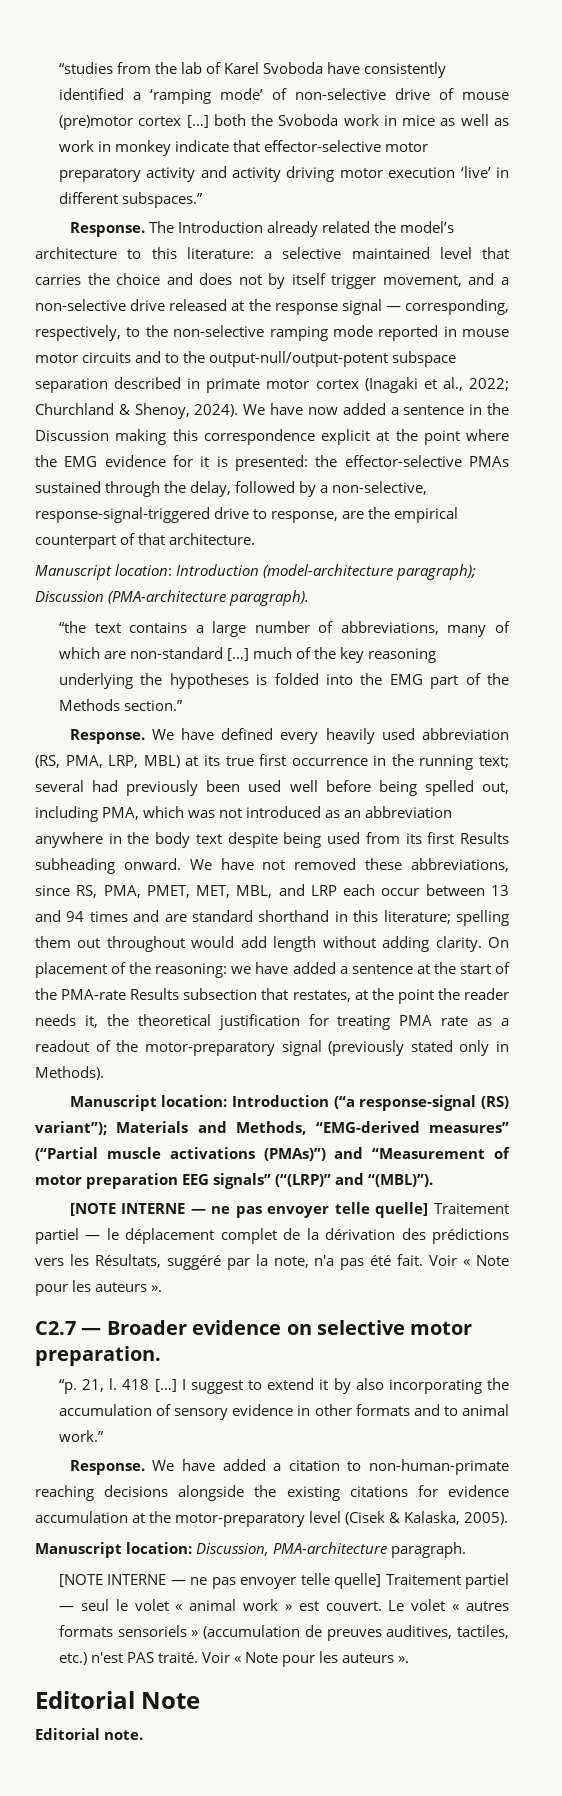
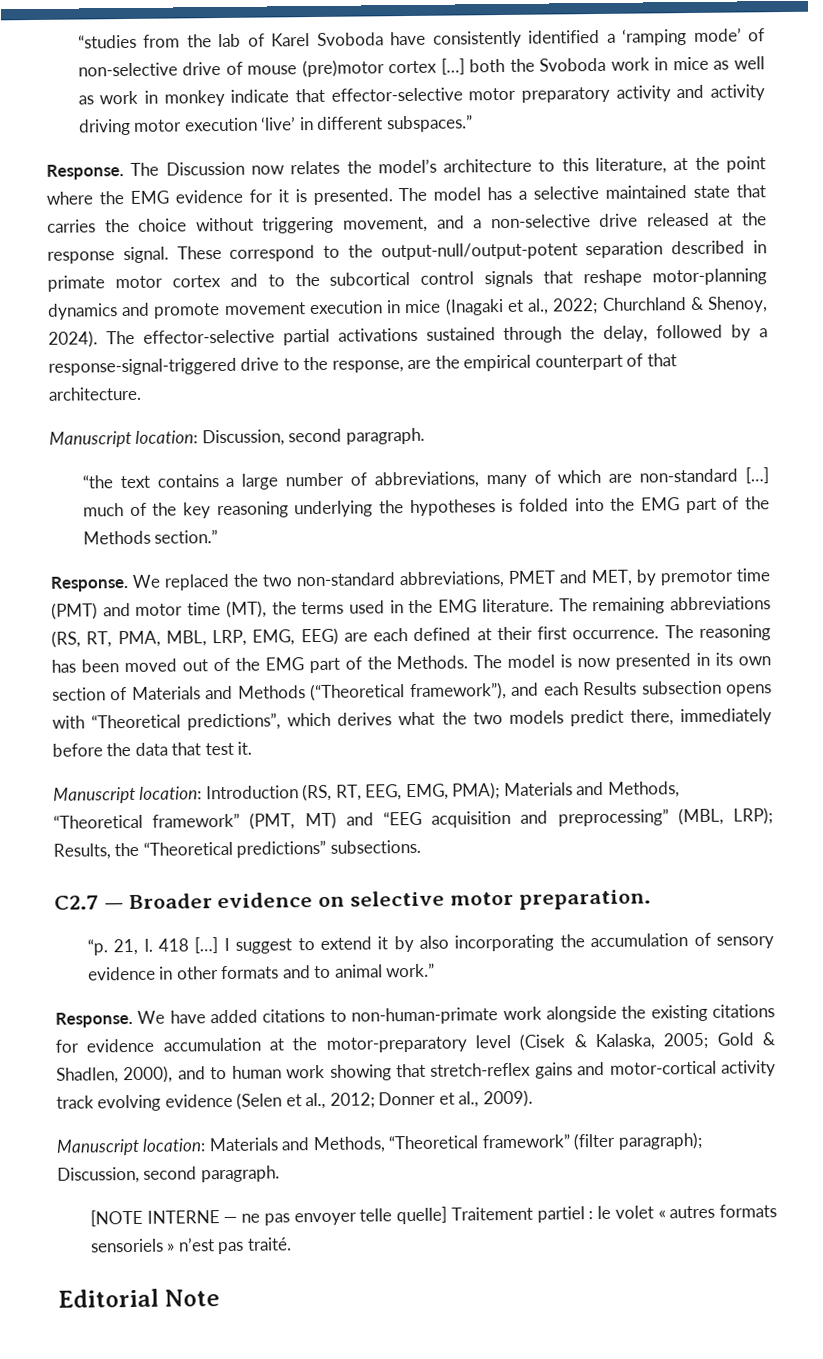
[177,221,370,237] Introduction already related -> [165,160,341,176] Discussion now relates
[186,247,509,259] [35,273,509,289] [35,299,509,315] [35,325,509,341] [35,351,457,367] [35,377,509,393] [35,403,509,419] [35,429,370,445] literature: a selective maintained level that carries the choice and does not by itself trigger movement, and a non-selective drive released at the response signal — corresponding, respectively, to the non-selective ramping mode reported in mouse motor circuits and to the output-null/output-potent subspace separation described in primate motor cortex (Inagaki et al., 2022; Churchland & Shenoy, 2024). We have now added a sentence in the Discussion making this correspondence explicit -> [595,157,668,175] literature,
[235,455,509,471] presented: the effector-selective PMAs -> [312,184,767,206] [47,212,768,234] [47,240,768,264] [47,268,767,292] [47,296,769,320] [48,327,418,348] presented. The model has a selective maintained state that carries the choice without triggering movement, and a non-selective drive released at the response signal. These correspond to the output-null/output-potent separation described in primate motor cortex and to the subcortical control signals that reshape motor-planning dynamics and promote movement execution in mice (Inagaki et al., 2022; Churchland & Shenoy, 2024). The effector-selective partial activations
[332,481,428,495] non-selective, -> (768, 333) none
(268, 514) none -> [303,356,329,371] the
[176,564,477,580] [35,590,310,606] Introduction (model-architecture paragraph); Discussion (PMA-architecture paragraph). -> [201,427,425,447] Discussion, second paragraph.
[181,728,509,744] [35,754,510,770] [35,780,509,796] [35,806,453,822] [35,832,510,848] [35,858,510,874] [35,884,510,898] [35,910,509,926] [35,936,510,952] [35,962,510,978] [35,988,510,1004] [35,1014,509,1030] [35,1040,509,1056] [35,1066,104,1080] [69,1095,509,1111] [35,1121,509,1135] [35,1147,510,1161] [35,1173,434,1189] [69,1202,510,1218] [35,1228,510,1244] [35,1254,509,1270] [35,1280,163,1296] have defined every heavily used abbreviation (RS, PMA, LRP, MBL) at its true first occurrence in the running text; several had previously been used well before being spelled out, including PMA, which was not introduced as an abbreviation anywhere in the body text despite being used from its first Results subheading onward. We have not removed these abbreviations, since RS, PMA, PMET, MET, MBL, and LRP each occur between 13 and 94 times and are standard shorthand in this literature; spelling them out throughout would add length without adding clarity. On placement of the reasoning: we have added a sentence at the start of the PMA-rate Results subsection that restates, at the point the reader needs it, the theoretical justification for treating PMA rate as a readout of the motor-preparatory signal (previously stated only in Methods). // Manuscript location: Introduction (“a response-signal (RS) variant”); Materials and Methods, “EMG-derived measures” (“Partial muscle activations (PMAs)”) and “Measurement of motor preparation EEG signals” (“(LRP)” and “(MBL)”). // [NOTE INTERNE — ne pas envoyer telle quelle] Traitement partiel — le déplacement complet de la dérivation des prédictions vers les Résultats, suggéré par la note, n'a pas été fait. Voir « Note pour les auteurs ». -> [164,568,770,591] [51,596,771,620] [51,624,771,648] [51,652,772,674] [52,680,773,702] [52,708,772,731] [52,741,253,757] [53,781,680,804] [53,807,773,830] [53,839,421,860] replaced the two non-standard abbreviations, PMET and MET, by premotor time (PMT) and motor time (MT), the terms used in the EMG literature. The remaining abbreviations (RS, RT, PMA, MBL, LRP, EMG, EEG) are each defined at their first occurrence. The reasoning has been moved out of the EMG part of the Methods. The model is now presented in its own section of Materials and Methods (“Theoretical framework”), and each Results subsection opens with “Theoretical predictions”, which derives what the two models predict there, immediately before the data that test it. // Manuscript location: Introduction (RS, RT, EEG, EMG, PMA); Materials and Methods, “Theoretical framework” (PMT, MT) and “EEG acquisition and preprocessing” (MBL, LRP); Results, the “Theoretical predictions” subsections.
[273,1459,510,1475] [35,1485,169,1501] a citation to non-human-primate reaching decisions -> [262,1006,542,1025] citations to non-human-primate work
[464,1512,509,1525] [35,1542,388,1558] 2005). // Manuscript location: Discussion, PMA-architecture -> [663,1032,776,1050] [56,1060,776,1084] [56,1089,533,1112] [56,1131,703,1156] [57,1166,198,1184] 2005; Gold & Shadlen, 2000), and to human work showing that stretch-reflex gains and motor-cortical activity track evolving evidence (Selen et al., 2012; Donner et al., 2009). // Manuscript location: Materials and Methods, “Theoretical framework” (filter paragraph); Discussion, second
[58,1599,109,1611] — seul -> [588,1211,594,1220] :
[189,1599,510,1611] [58,1625,509,1641] [58,1651,410,1667] animal work » est couvert. Le volet « autres formats sensoriels » (accumulation de preuves auditives, tactiles, etc.) n'est PAS traité. Voir « Note pour les auteurs ». -> [669,1204,777,1219] [89,1237,292,1255] autres formats sensoriels » n’est pas traité.
[35,1728,144,1740] // Editorial note. -> (221, 1298) none

